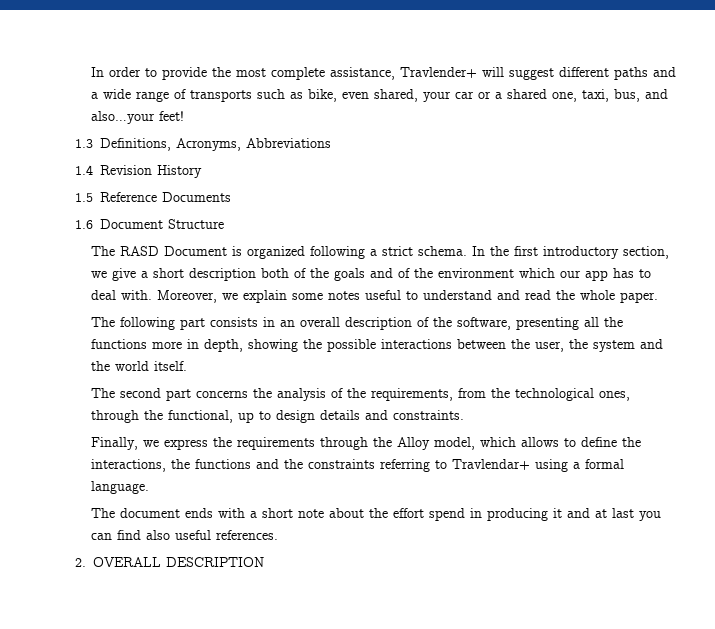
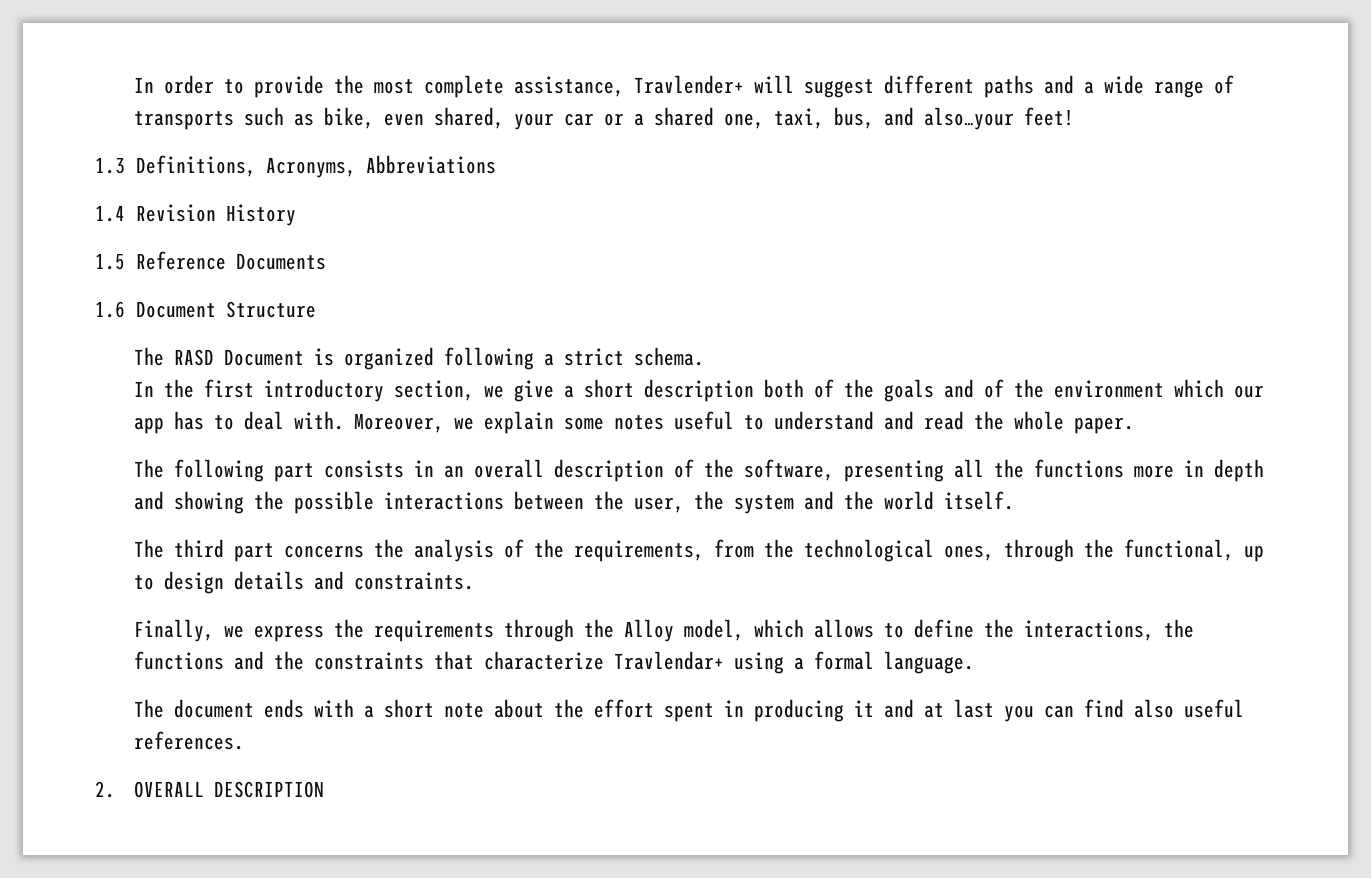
(468, 251) none -> (704, 356) //
[204,339,244,352] depth, -> [1213,459,1264,482] [133,491,164,510] depth and
[120,388,162,398] second -> [173,539,224,558] third
[380,459,448,472] referring to -> [433,651,604,670] that characterize
[429,508,466,521] spend -> [663,703,714,722] spent

